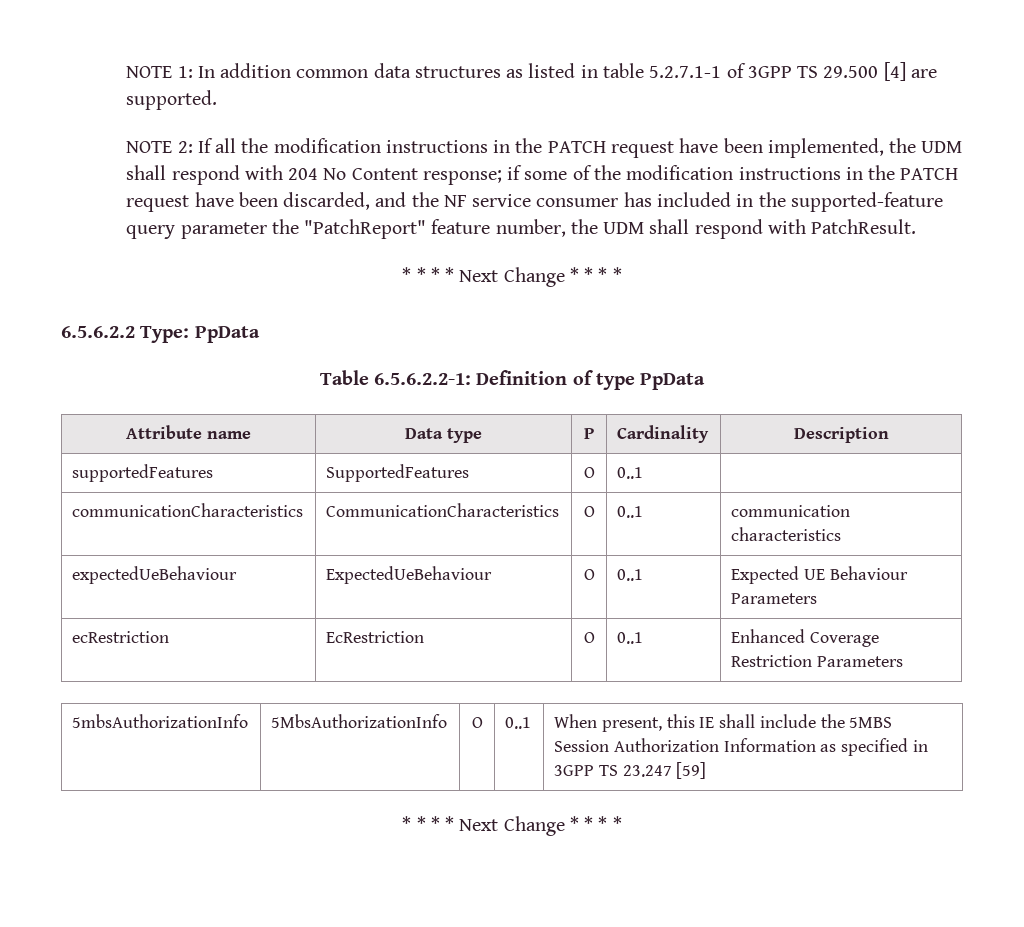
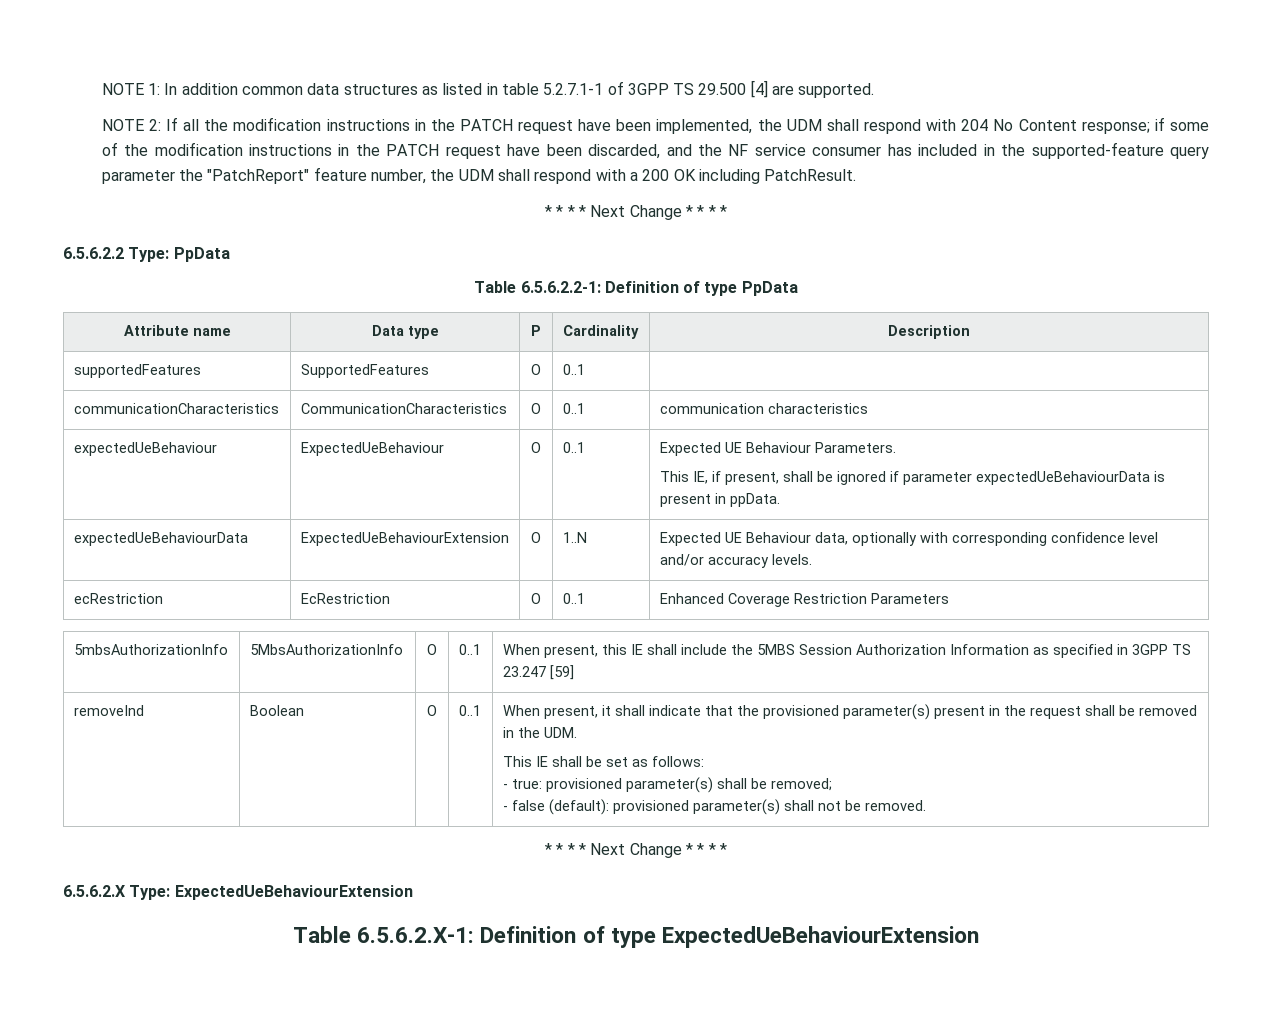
(806, 226) none -> [629,169,760,184] a 200 OK including
[731,593,818,604] Parameters -> [814,442,896,453] [659,471,1165,485] [659,493,780,507] [73,532,248,546] [300,532,509,546] [531,532,541,543] [562,532,587,543] [659,532,1158,546] [659,554,812,568] Parameters. // This IE, if present, shall be ignored if parameter expectedUeBehaviourData is present in ppData. // expectedUeBehaviourData | ExpectedUeBehaviourExtension | O | 1..N | Expected UE Behaviour data, optionally with corresponding confidence level and/or accuracy levels.
(707, 770) none -> [73,705,144,716] [249,705,304,716] [427,705,437,716] [458,705,481,716] [502,704,1197,720] [502,727,577,738] [502,756,704,767] [502,777,832,793] [502,799,926,815] // removeInd | Boolean | O | 0..1 | When present, it shall indicate that the provisioned parameter(s) present in the request shall be removed in the UDM. // This IE shall be set as follows: // - true: provisioned parameter(s) shall be removed; // - false (default): provisioned parameter(s) shall not be removed.
(622, 823) none -> [63,885,413,900] [293,926,979,948] // 6.5.6.2.X Type: ExpectedUeBehaviourExtension // Table 6.5.6.2.X-1: Definition of type ExpectedUeBehaviourExtension

